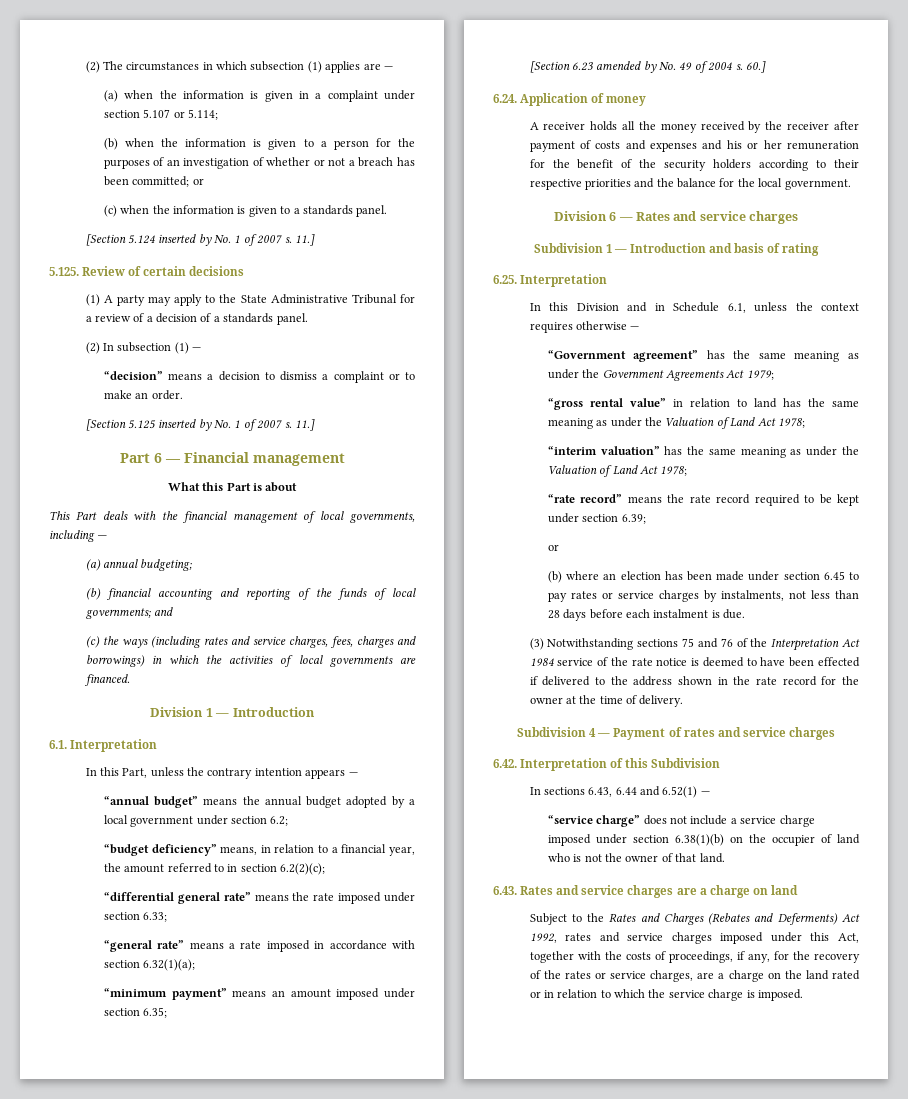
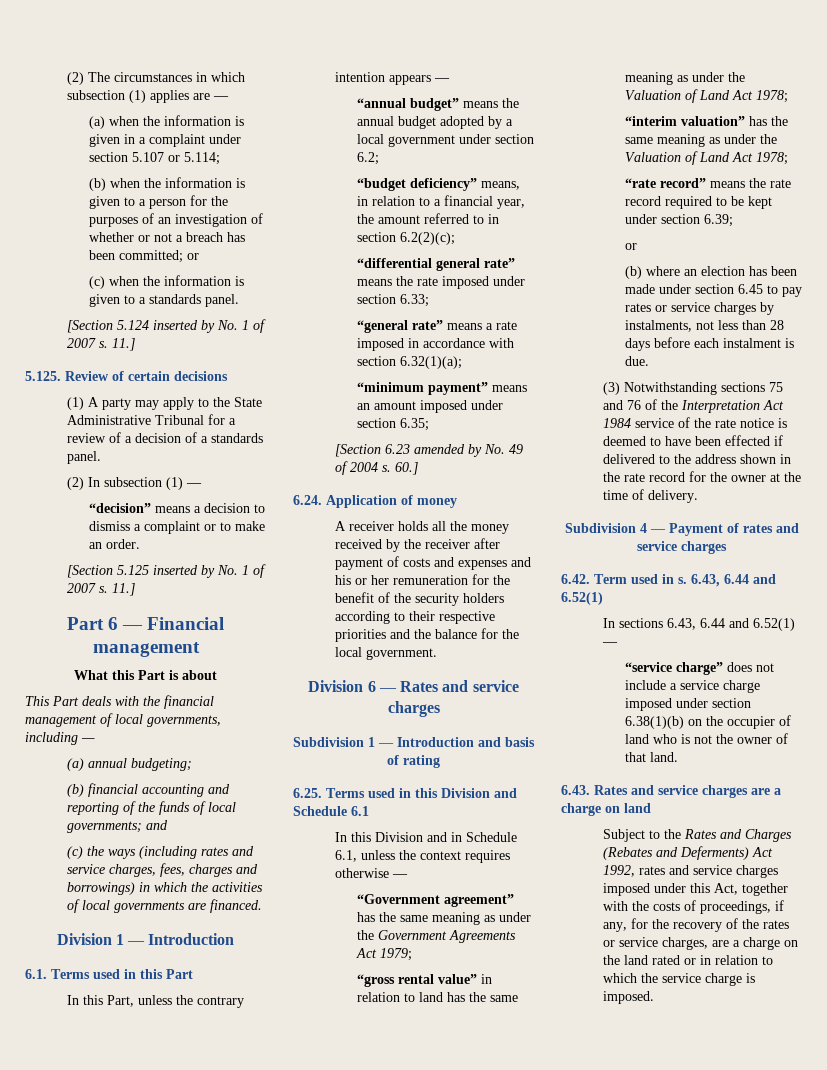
[70,739,158,752] Interpretation -> [51,969,193,979] Terms used in this Part
[520,274,608,287] Interpretation -> [326,788,517,798] [293,806,369,816] Terms used in this Division and Schedule 6.1
[520,758,721,771] Interpretation of this Subdivision -> [594,574,776,587] [561,592,603,605] Term used in s. 6.43, 6.44 and 6.52(1)

